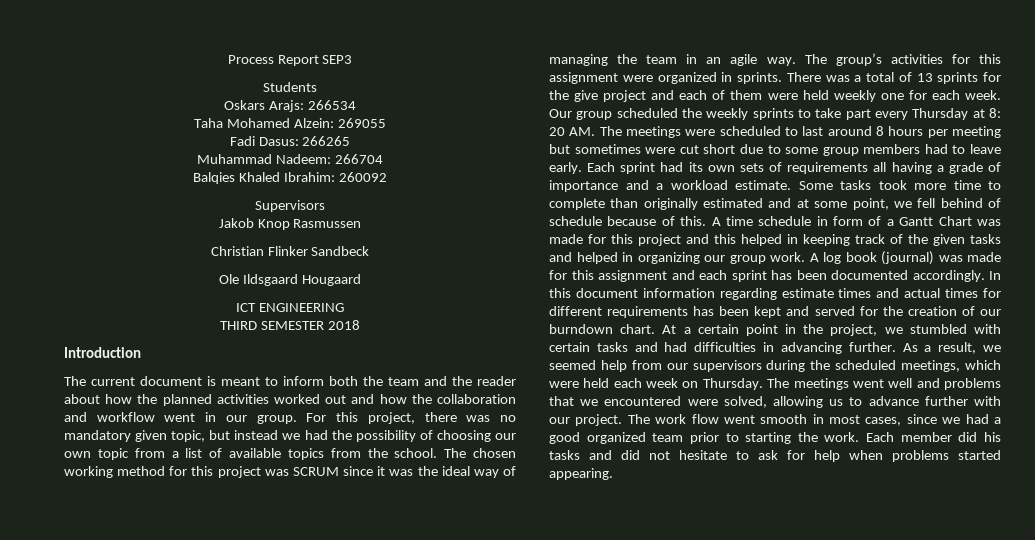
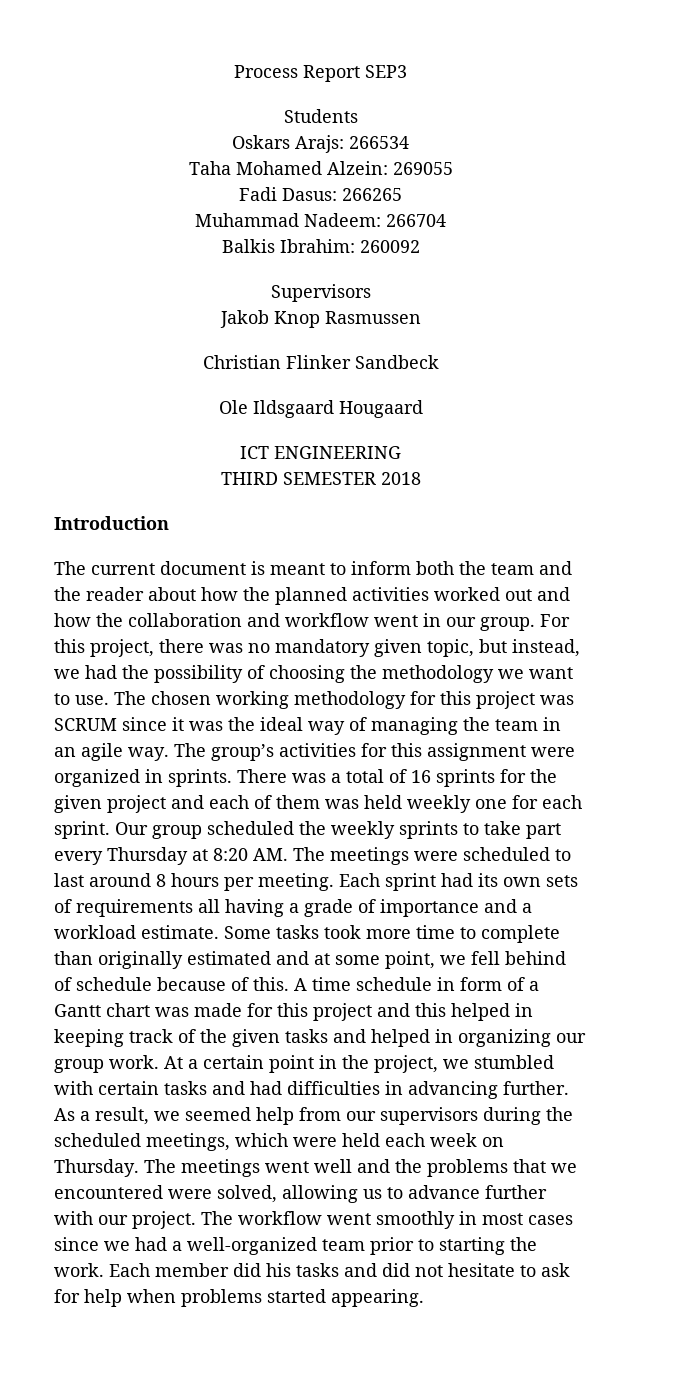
[193,172,281,184] Balqies Khaled -> [221,239,275,253] Balkis
[234,430,279,440] instead -> [512,639,580,657] instead,
[494,433,516,440] [64,448,438,460] our own topic from a list of available topics from the school. -> [350,665,573,683] [54,693,109,705] the methodology we want to use.
[117,466,166,476] method -> [294,691,406,709] methodology
[916,73,933,82] 13 -> [411,770,431,783] 16
[574,90,599,102] give -> [54,795,102,813] given
[767,93,798,100] were -> [325,799,359,809] was
[965,90,1001,100] week. -> [54,821,110,839] sprint.
[988,108,1001,118] [549,127,565,136] 8: 20 -> [213,848,248,861] 8:20
[952,126,1001,138] [549,144,1001,156] [549,162,582,174] meeting but sometimes were cut short due to some group members had to leave early. -> [258,873,334,891] meeting.
[938,216,972,226] Chart -> [106,1003,150,1017] chart
[809,251,1001,265] [549,270,1001,282] [549,288,1002,300] [549,306,1001,318] [549,324,656,334] A log book (journal) was made for this assignment and each sprint has been documented accordingly. In this document information regarding estimate times and actual times for different requirements has been kept and served for the creation of our burndown chart. -> (159, 1062) none
(940, 383) none -> [395,1159,422,1173] the
[655,414,808,424] work flow went smooth -> [238,1211,455,1229] workflow went smoothly
[865,417,902,426] cases, -> [528,1215,573,1225] cases
[549,432,646,444] good organized -> [187,1237,317,1255] well-organized

